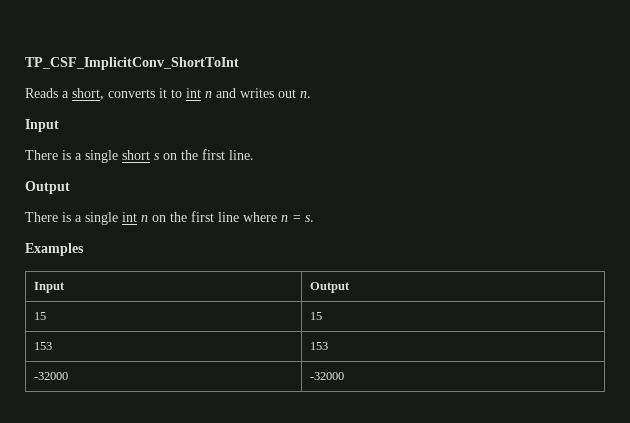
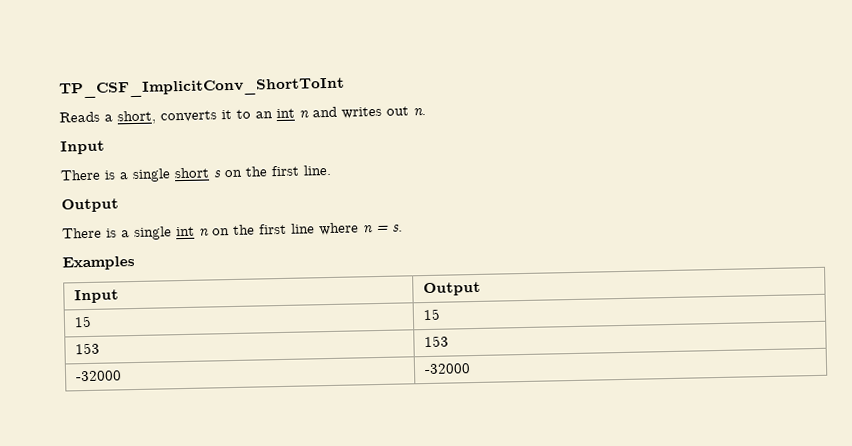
(182, 93) none -> [255,111,273,119] an

